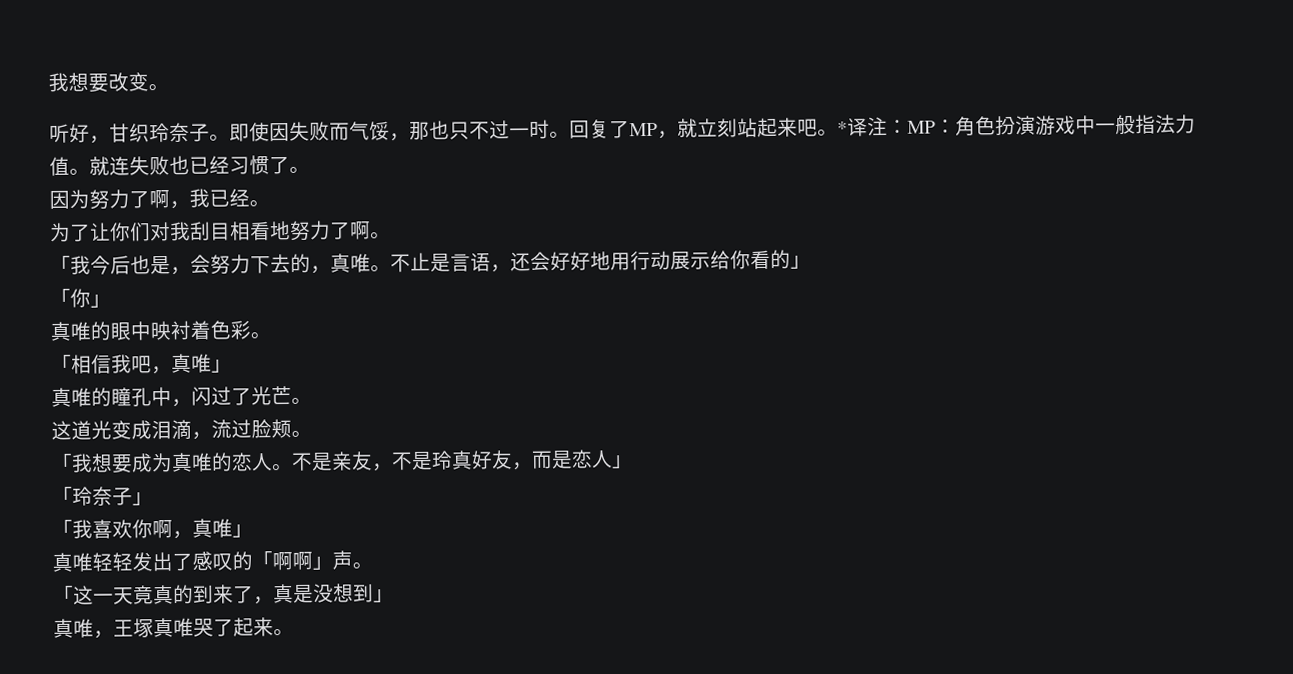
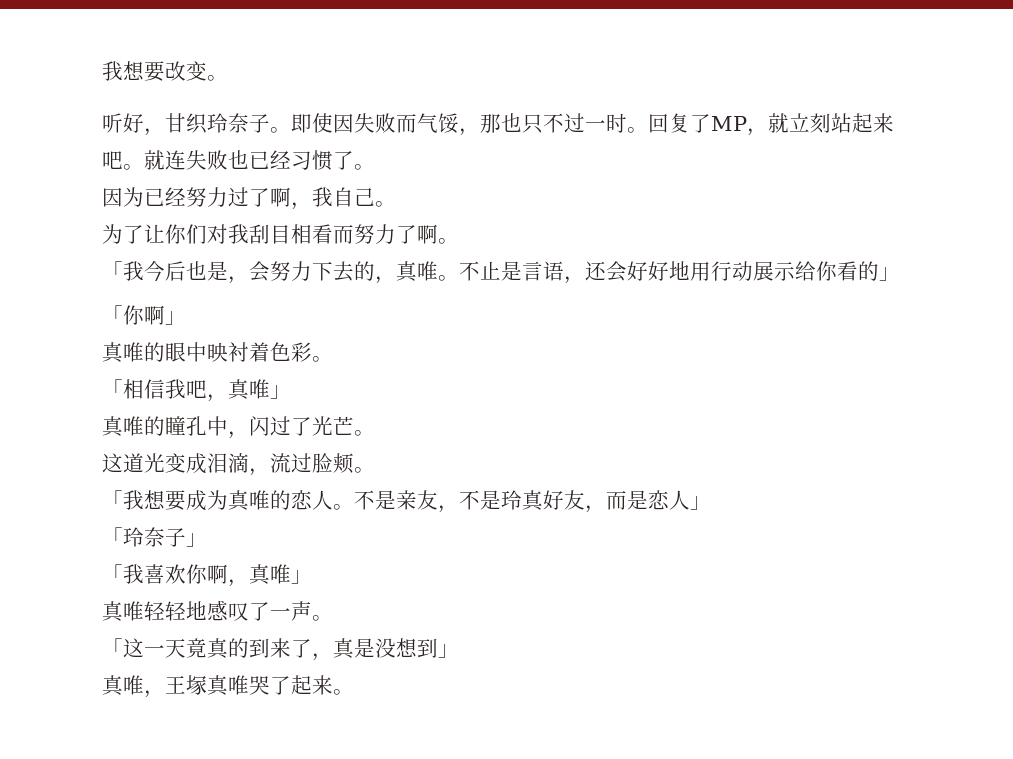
[837,114,1196,137] [49,156,90,176] *译注：MP：角色扮演游戏中一般指法力值。 -> (144, 167) none
[89,189,130,210] 努力 -> [144,187,249,207] 已经努力过
[209,188,250,207] 已经 -> [333,187,375,207] 自己
[270,220,291,241] 地 -> [333,225,354,244] 而
(91, 298) none -> [144,305,165,325] 啊
[132,550,333,572] 发出了感叹的「啊啊」 -> [186,600,291,621] 地感叹了一

